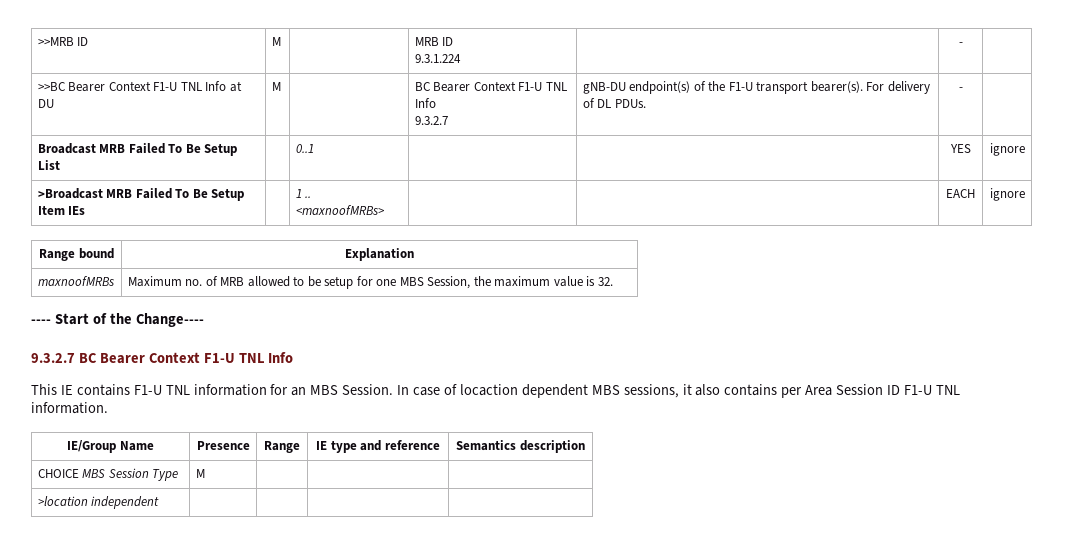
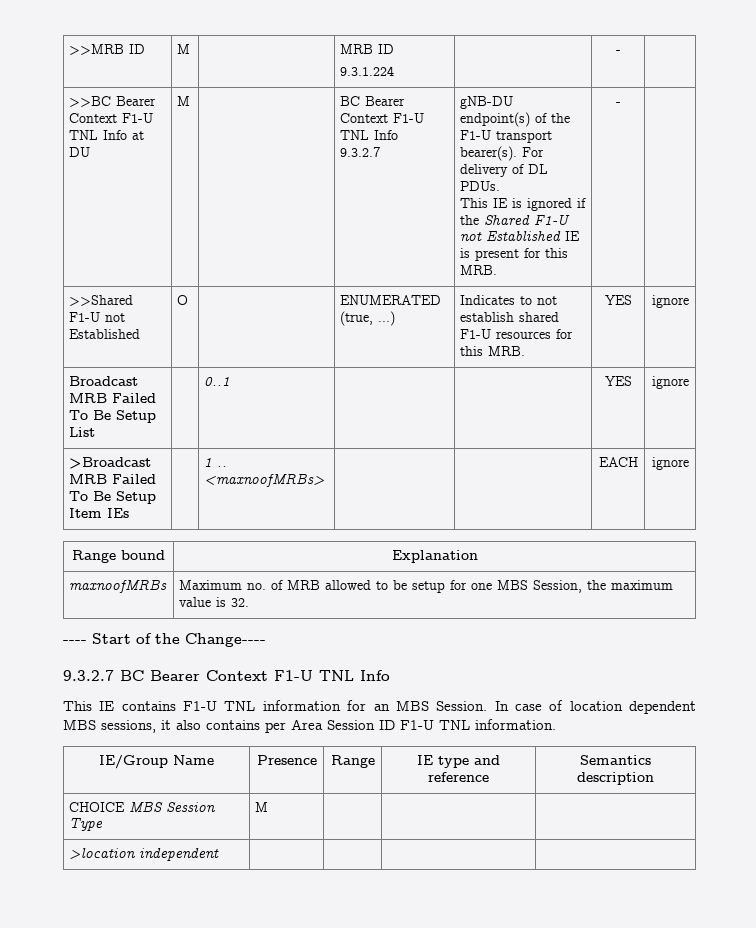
[958,87,963,91] | - | -> [460,198,587,211] [460,214,571,225] [460,231,581,241] [460,248,569,261] [460,265,498,275] [615,102,621,106] [69,295,134,306] [69,312,126,322] [69,329,141,339] [177,295,189,305] [340,295,442,305] [340,311,396,326] [460,295,558,305] [460,312,560,322] [460,329,574,339] [460,346,526,356] [604,295,632,305] [651,295,689,308] // This IE is ignored if the Shared F1-U not Established IE is present for this MRB. | - | // >>Shared F1-U not Established | O | | ENUMERATED (true, ...) | Indicates to not establish shared F1-U resources for this MRB. | YES | ignore
[459,384,518,396] locaction -> [569,701,623,711] location

